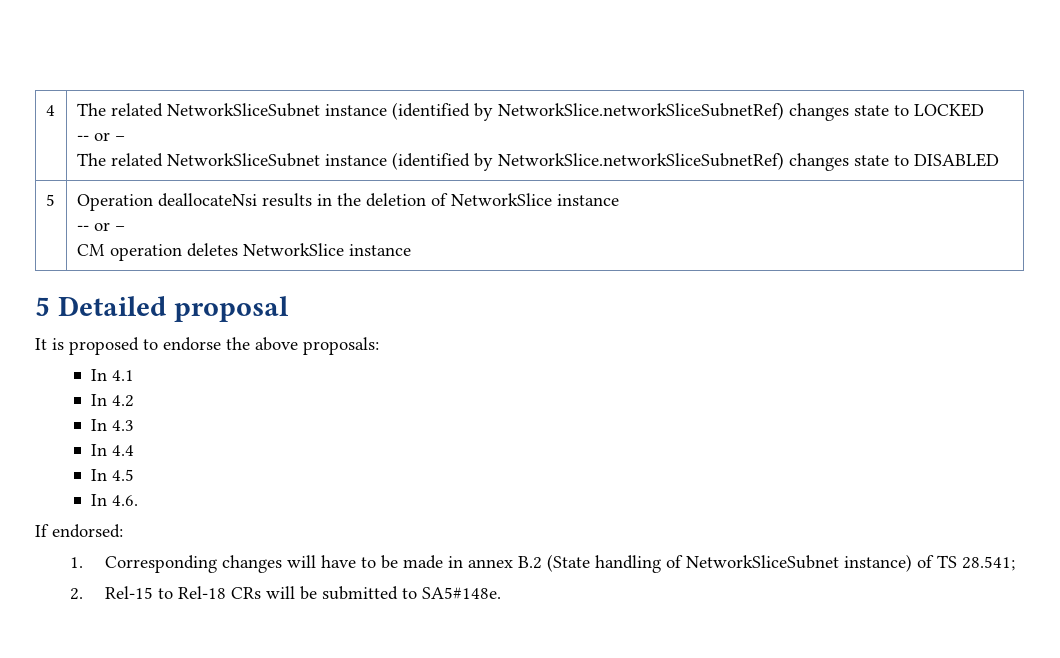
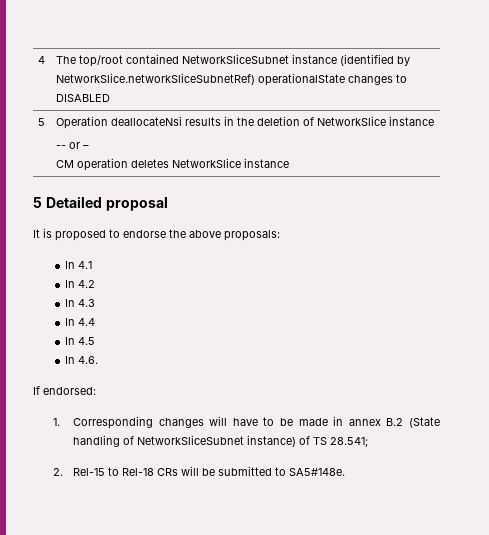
[110,102,984,121] [76,132,125,141] [76,152,889,171] related NetworkSliceSubnet instance (identified by NetworkSlice.networkSliceSubnetRef) changes state to LOCKED // -- or – // The related NetworkSliceSubnet instance (identified by NetworkSlice.networkSliceSubnetRef) changes state -> [79,54,411,67] [56,73,394,86] top/root contained NetworkSliceSubnet instance (identified by NetworkSlice.networkSliceSubnetRef) operationalState changes

